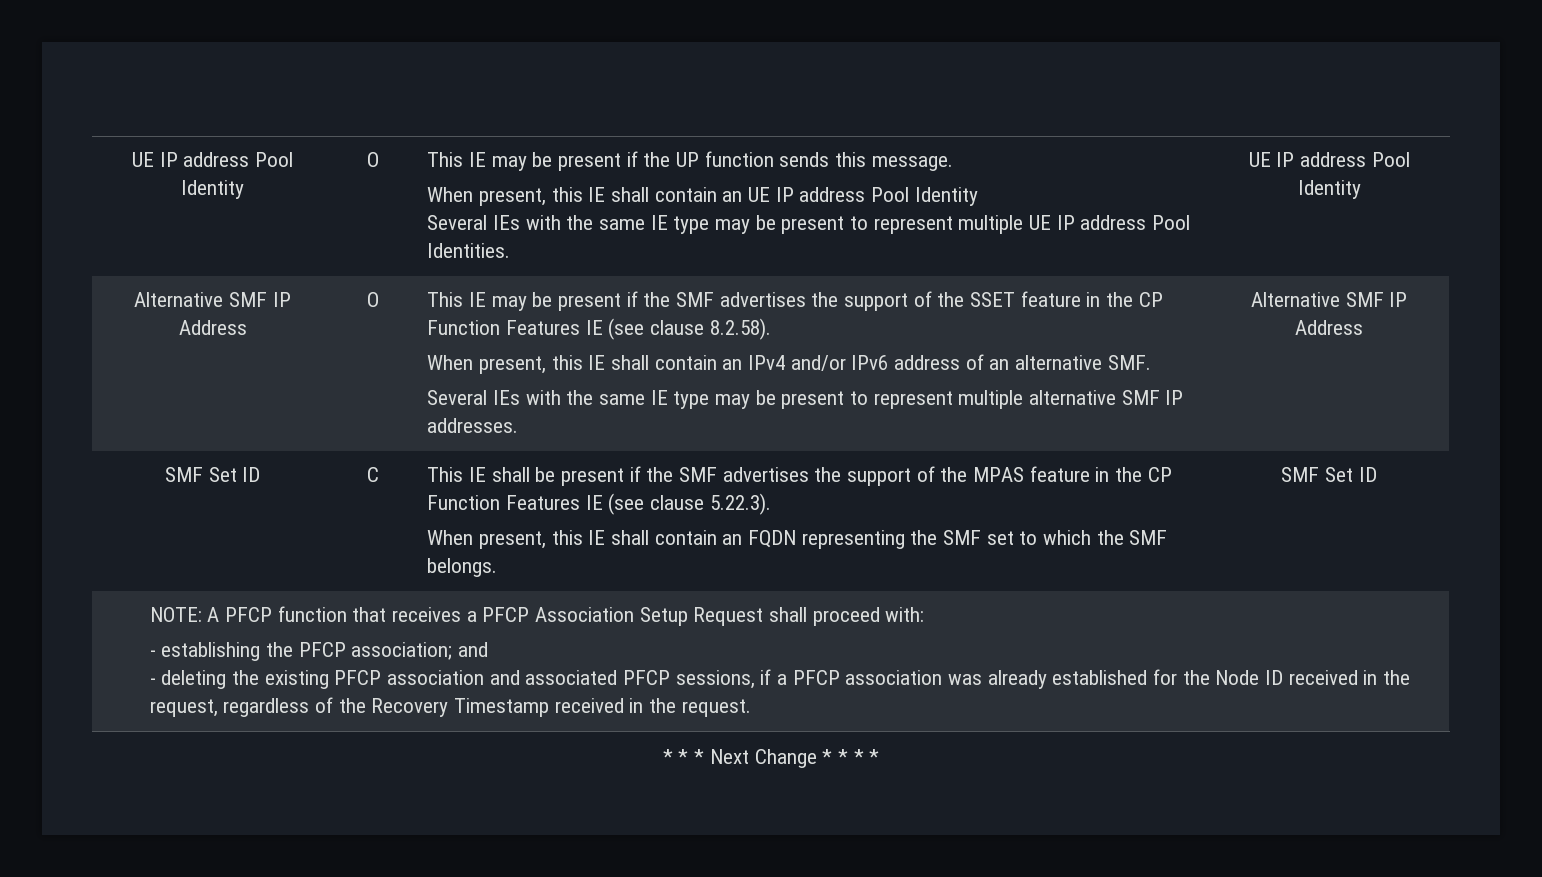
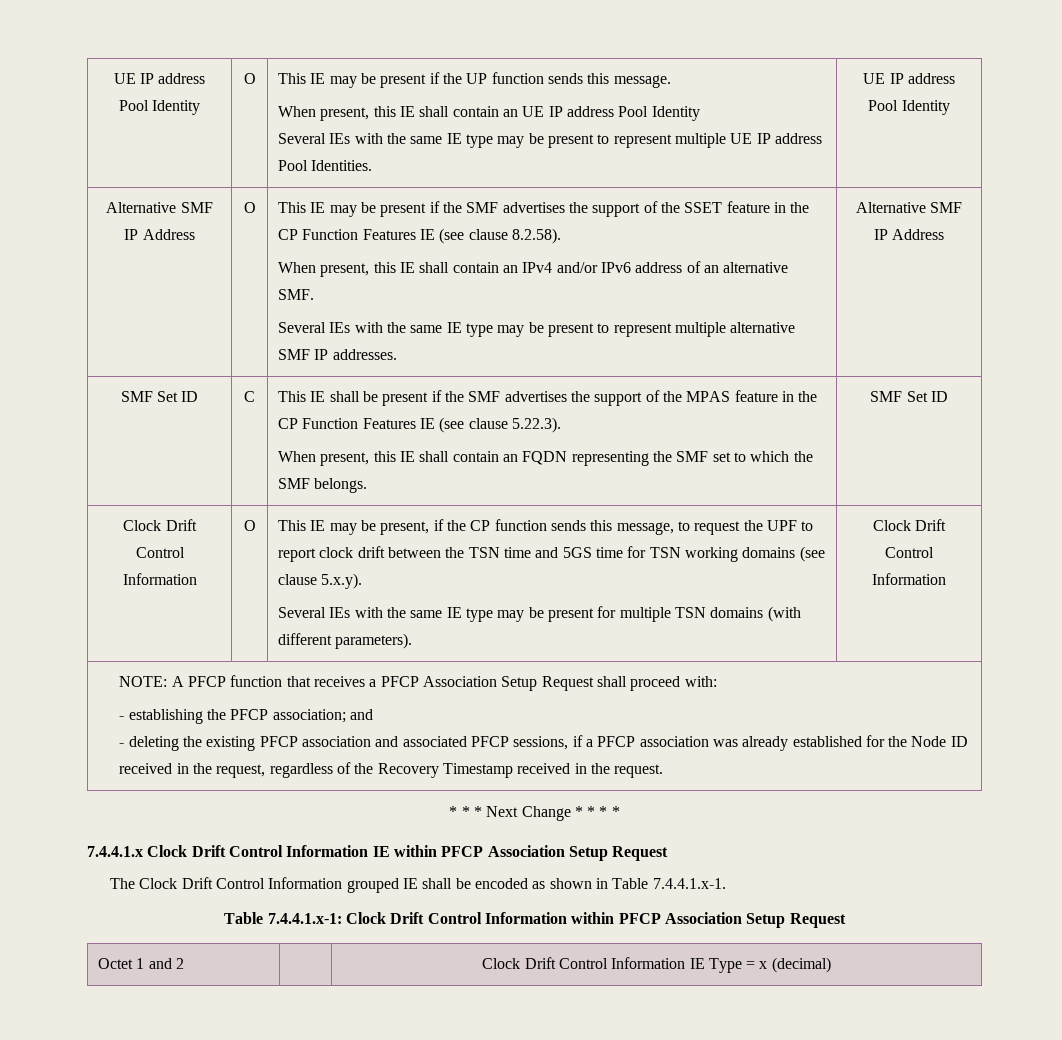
(1377, 474) none -> [123,519,197,531] [135,547,185,558] [122,573,197,585] [243,520,256,531] [278,519,814,535] [278,546,825,562] [278,573,363,589] [278,606,801,622] [278,633,413,649] [872,519,947,531] [885,547,934,558] [872,573,946,585] // Clock Drift Control Information | O | This IE may be present, if the CP function sends this message, to request the UPF to report clock drift between the TSN time and 5GS time for TSN working domains (see clause 5.x.y). // Several IEs with the same IE type may be present for multiple TSN domains (with different parameters). | Clock Drift Control Information
(880, 756) none -> [87,845,669,861] [110,877,726,893] [224,912,846,928] [98,958,185,969] [482,957,831,973] // 7.4.4.1.x Clock Drift Control Information IE within PFCP Association Setup Request // The Clock Drift Control Information grouped IE shall be encoded as shown in Table 7.4.4.1.x-1. // Table 7.4.4.1.x-1: Clock Drift Control Information within PFCP Association Setup Request // Octet 1 and 2 | | Clock Drift Control Information IE Type = x (decimal)

